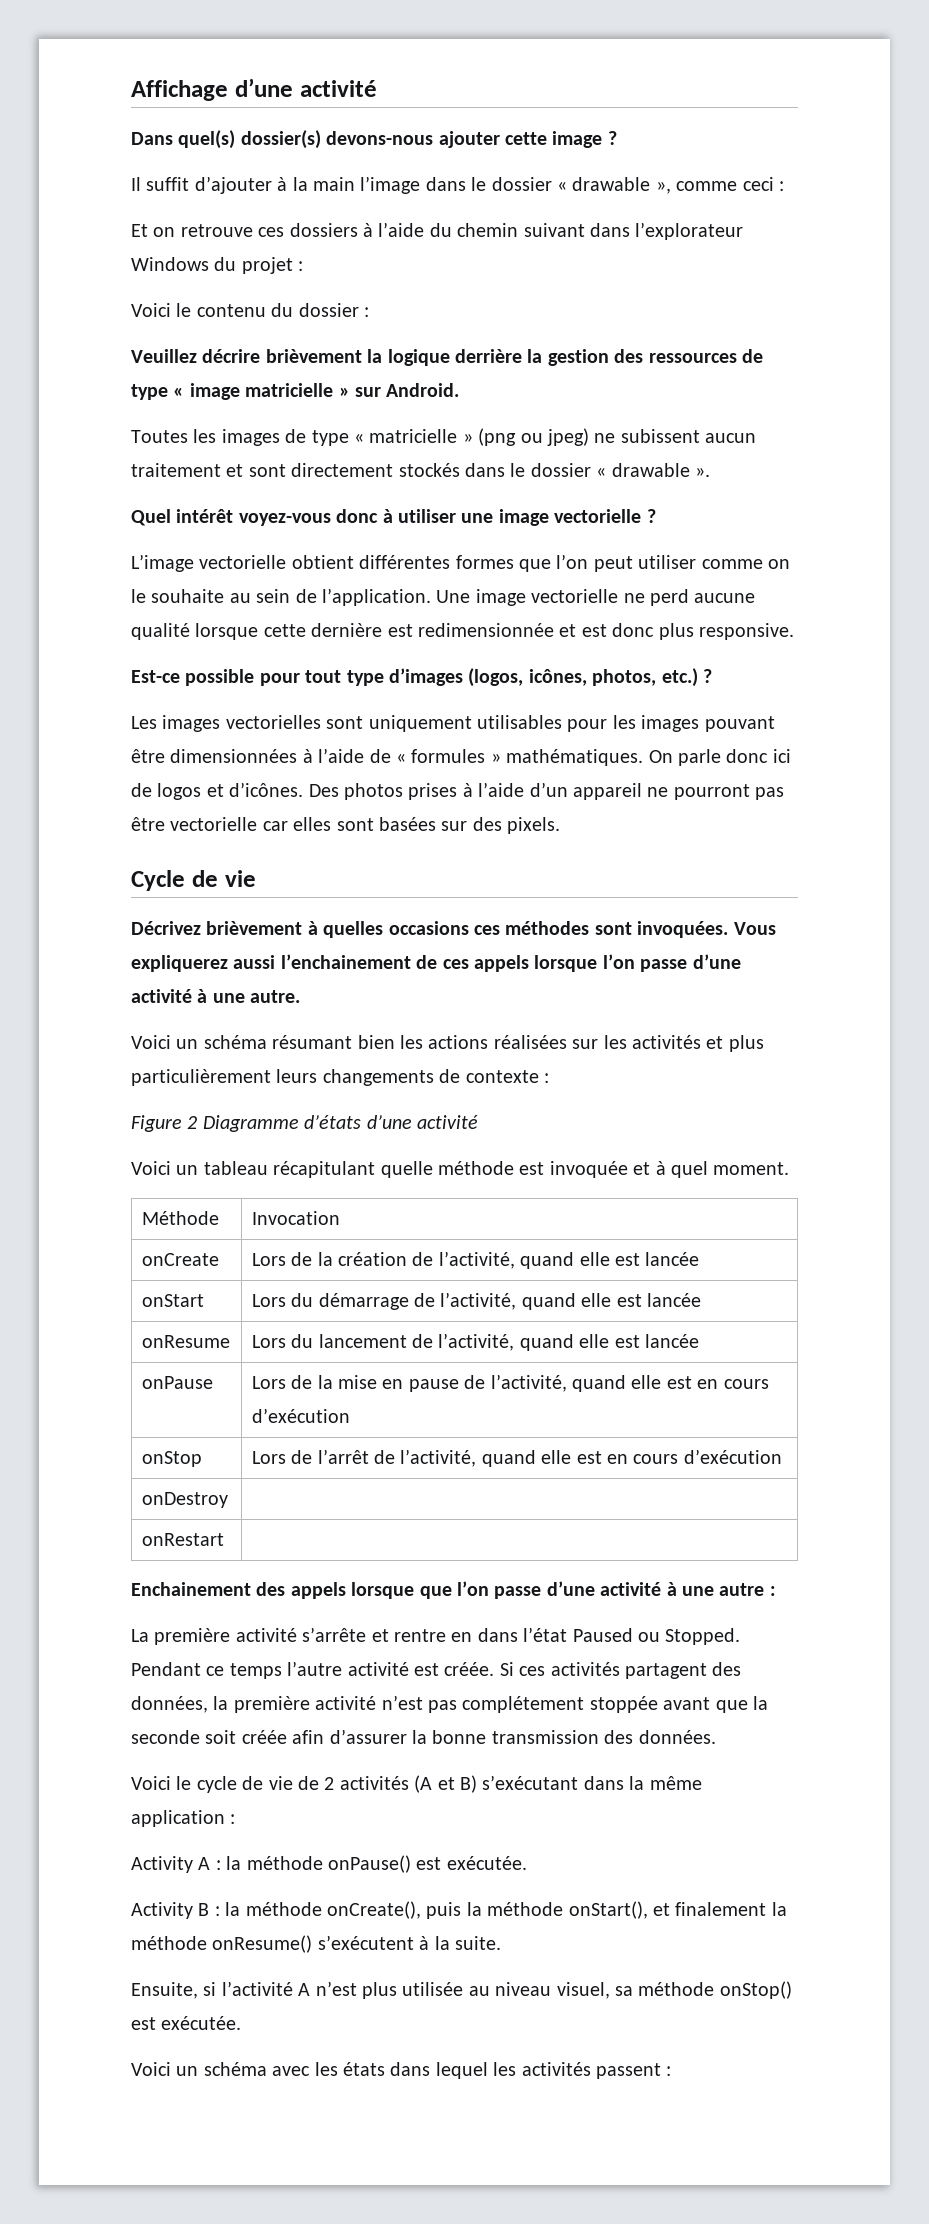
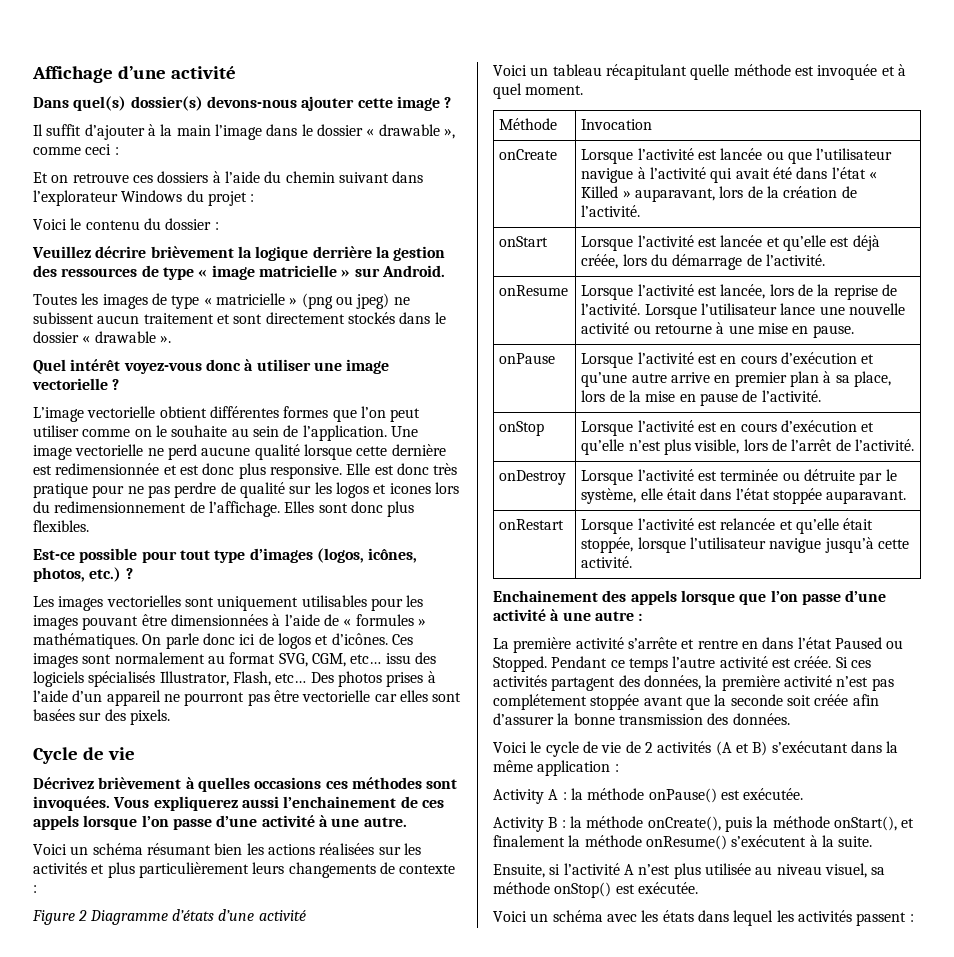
(794, 631) none -> [346,463,458,475] [33,482,459,498] [33,501,415,517] [33,520,89,532] Elle est donc très pratique pour ne pas perdre de qualité sur les logos et icones lors du redimensionnement de l’affichage. Elles sont donc plus flexibles.
(304, 789) none -> [391,634,413,645] [33,652,436,668] [33,671,307,687] Ces images sont normalement au format SVG, CGM, etc… issu des logiciels spécialisés Illustrator, Flash, etc…
[251,1251,700,1269] [141,1294,204,1307] [251,1292,701,1310] [141,1335,230,1348] [251,1333,699,1351] [141,1376,213,1389] [251,1376,286,1389] Lors de la création de l’activité, quand elle est lancée // onStart | Lors du démarrage de l’activité, quand elle est lancée // onResume | Lors du lancement de l’activité, quand elle est lancée // onPause | Lors -> [581,148,893,164] [581,167,877,183] [581,186,857,202] [581,205,641,217] [499,236,549,247] [581,235,880,251] [581,254,826,270] [499,285,569,296] [581,284,897,300] [581,303,906,319] [581,322,854,338] [499,353,556,364] [581,352,875,368] [581,371,891,387] [581,390,606,402] Lorsque l’activité est lancée ou que l’utilisateur navigue à l’activité qui avait été dans l’état « Killed » auparavant, lors de la création de l’activité. // onStart | Lorsque l’activité est lancée et qu’elle est déjà créée, lors du démarrage de l’activité. // onResume | Lorsque l’activité est lancée, lors de la reprise de l’activité. Lorsque l’utilisateur lance une nouvelle activité ou retourne à une mise en pause. // onPause | Lorsque l’activité est en cours d’exécution et qu’une autre arrive en premier plan à sa place, lors
[490,1374,769,1392] [251,1408,350,1423] [141,1451,202,1467] [251,1449,782,1467] [141,1492,228,1508] [141,1533,224,1546] l’activité, quand elle est en cours d’exécution // onStop | Lors de l’arrêt de l’activité, quand elle est en cours d’exécution // onDestroy | // onRestart | -> [761,390,821,402] [499,421,545,436] [581,420,875,436] [581,439,914,455] [499,470,567,485] [581,469,897,485] [581,488,907,504] [499,519,565,530] [581,518,874,534] [581,537,910,553] [581,556,633,568] l’activité. // onStop | Lorsque l’activité est en cours d’exécution et qu’elle n’est plus visible, lors de l’arrêt de l’activité. // onDestroy | Lorsque l’activité est terminée ou détruite par le système, elle était dans l’état stoppée auparavant. // onRestart | Lorsque l’activité est relancée et qu’elle était stoppée, lorsque l’utilisateur navigue jusqu’à cette activité.

